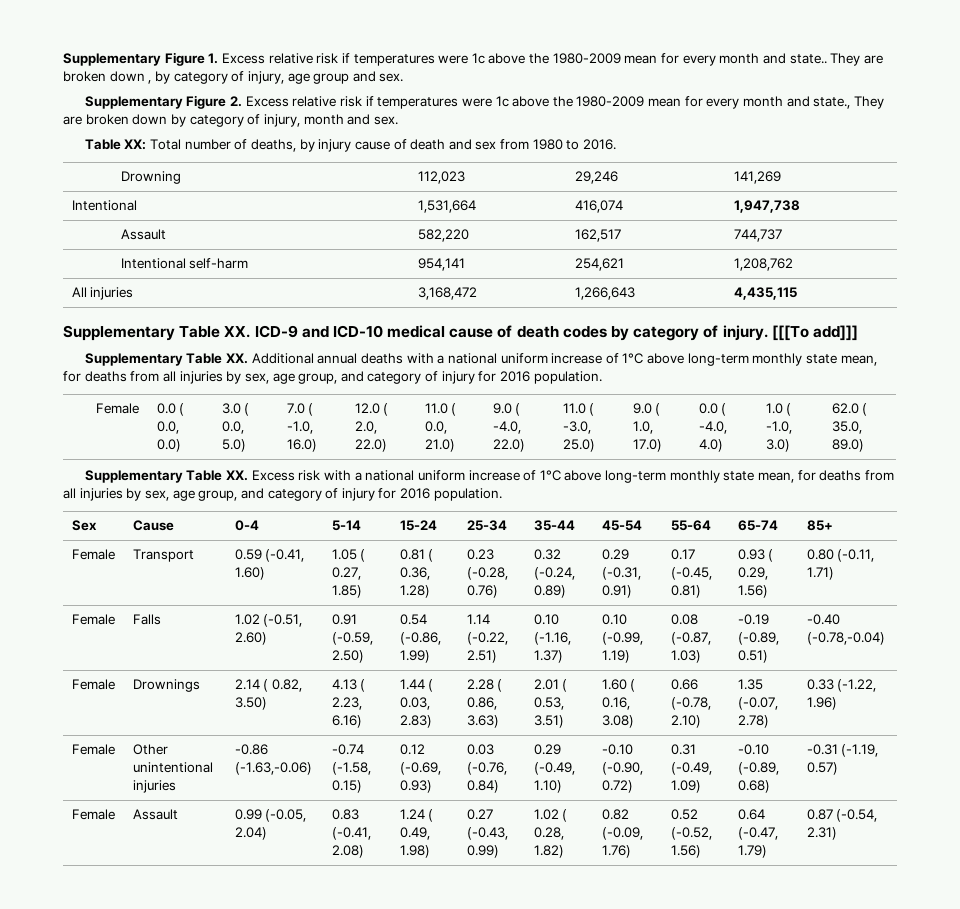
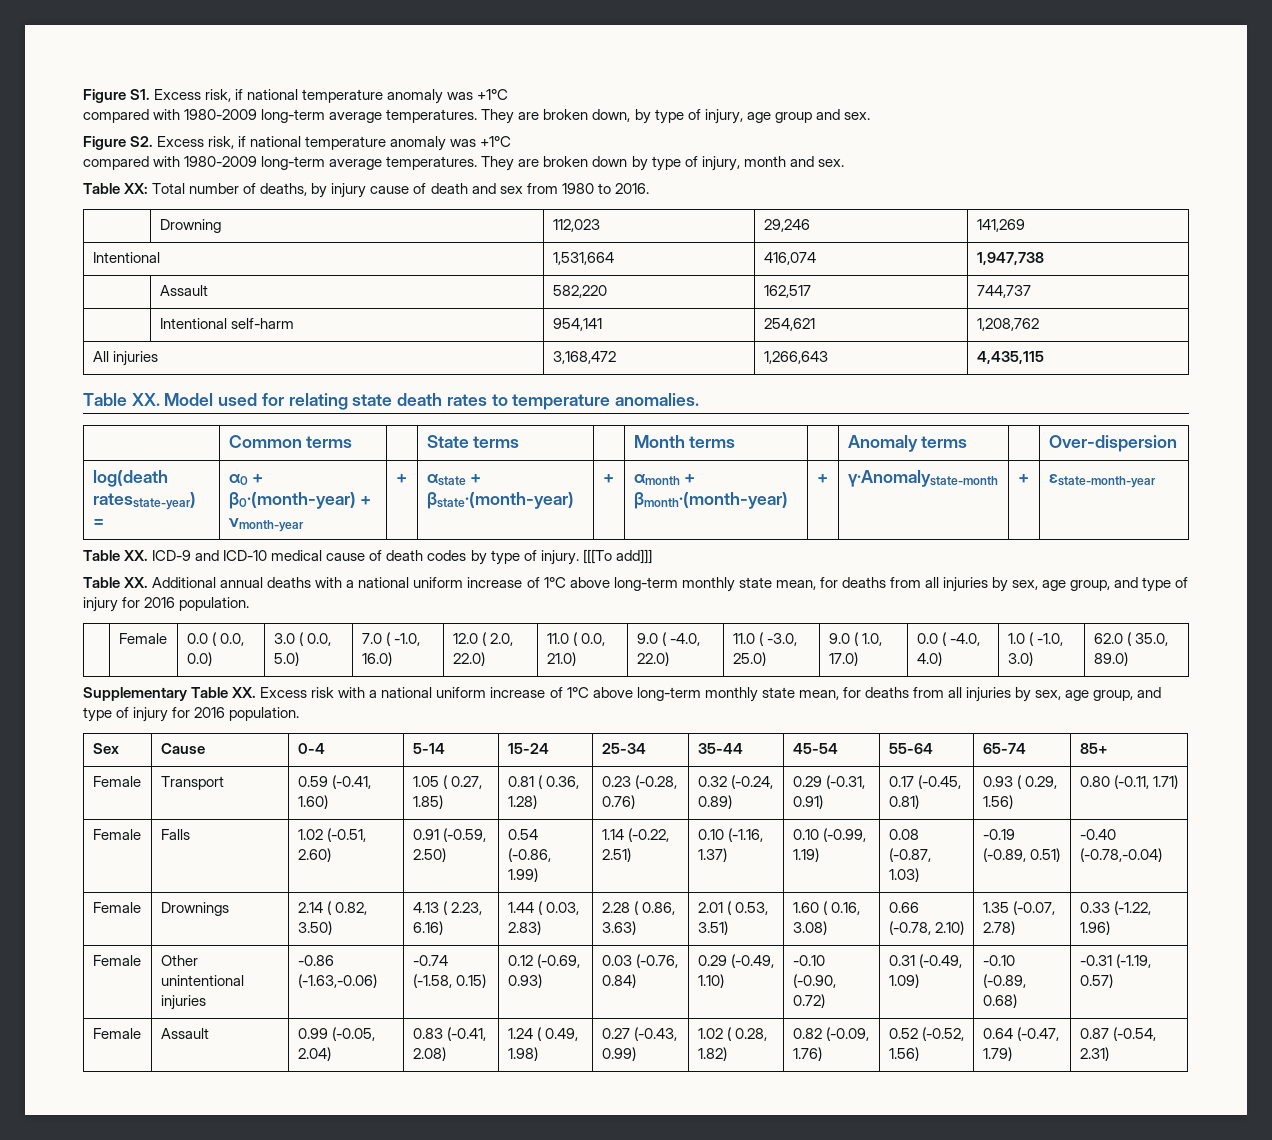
[63,52,883,66] [63,71,228,84] Supplementary Figure 1. Excess relative risk if temperatures were 1c above the 1980-2009 mean for every month and state.. They are broken down , by category -> [83,89,509,104] [83,109,684,124] Figure S1. Excess risk, if national temperature anomaly was +1°C // compared with 1980-2009 long-term average temperatures. They are broken down, by type
[84,95,851,109] Supplementary Figure 2. Excess relative risk if temperatures were 1c above the 1980-2009 mean for every month and state., -> [83,136,512,151] [83,156,478,170] Figure S2. Excess risk, if national temperature anomaly was +1°C // compared with 1980-2009 long-term average temperatures.
[189,115,244,127] category -> [651,156,681,171] type
[63,325,175,341] Supplementary -> [83,393,699,410] [228,435,353,448] [426,435,520,448] [633,435,736,448] [847,435,968,452] [1048,435,1177,452] [92,470,168,487] [92,492,196,510] [92,519,104,527] [228,474,264,485] [228,492,372,509] [228,518,304,532] [395,474,407,483] [426,474,482,486] [426,492,574,509] [602,474,614,483] [633,474,696,485] [633,492,788,509] [816,474,828,483] [847,470,998,487] [1017,474,1029,483] [1048,474,1156,488] Table XX. Model used for relating state death rates to temperature anomalies. // | Common terms | | State terms | | Month terms | | Anomaly terms | | Over-dispersion // log(death ratesstate-year) = | α0 + β0·(month-year) + νmonth-year | + | αstate + βstate·(month-year) | + | αmonth + βmonth·(month-year) | + | γ·Anomalystate-month | + | ɛstate-month-year //
[633,326,700,341] category -> [490,550,520,565] type
[84,353,183,366] Supplementary -> (652, 556) none
[367,372,422,384] category -> [1142,577,1172,592] type
[267,489,322,501] category -> [83,707,112,722] type

